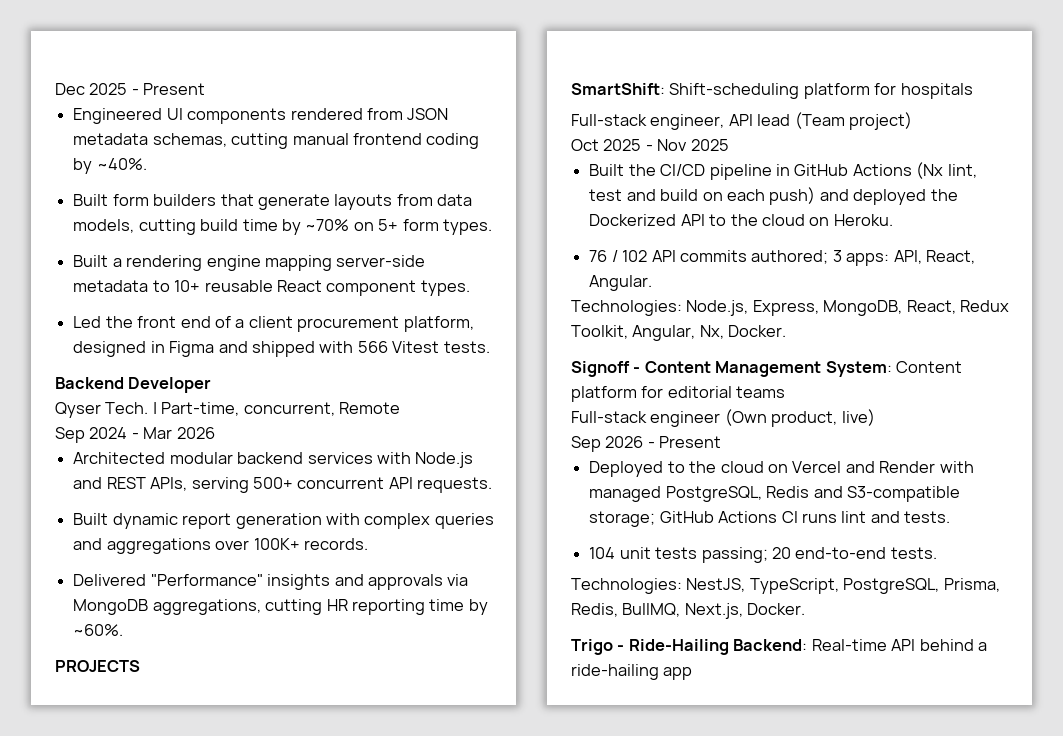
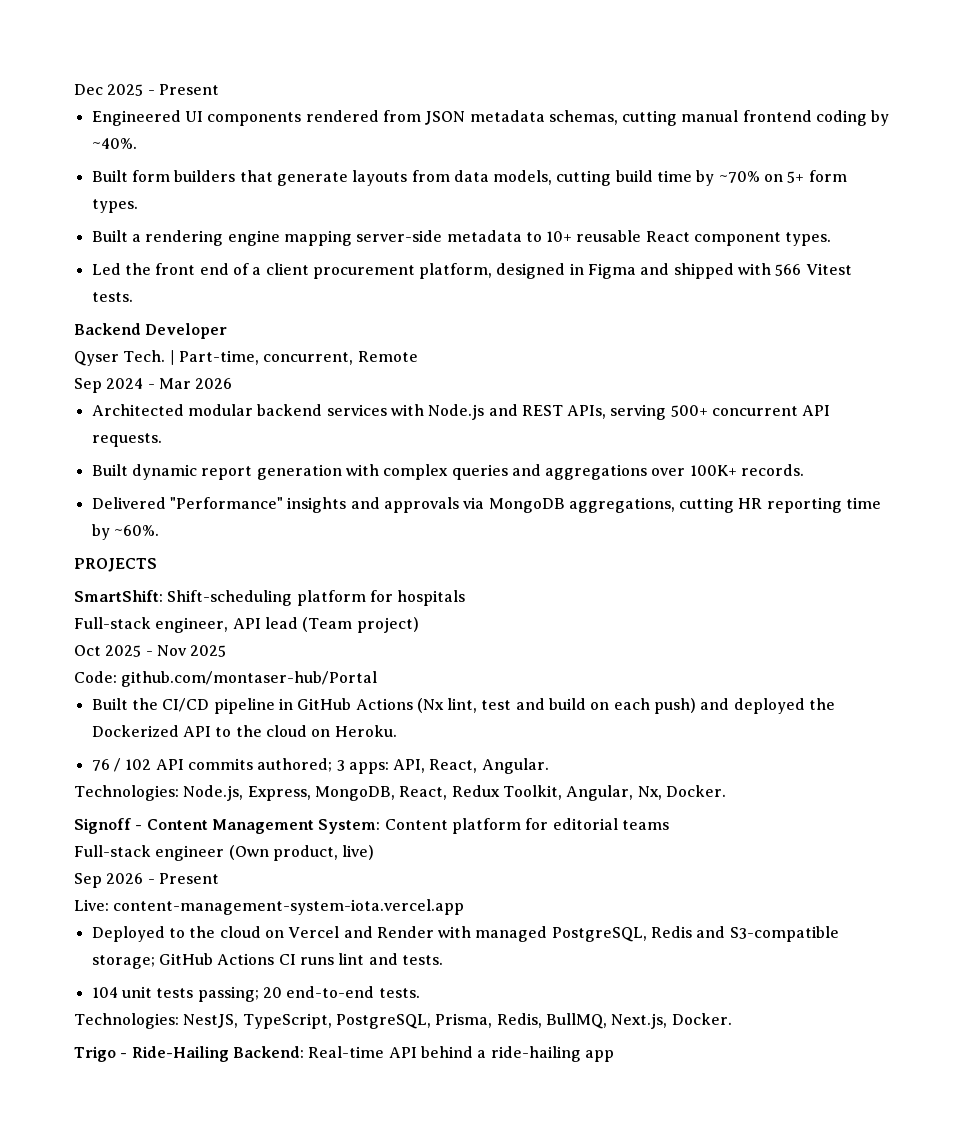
(729, 145) none -> [74,671,378,687] // Code: github.com/montaser-hub/Portal
(722, 442) none -> [74,899,465,915] // Live: content-management-system-iota.vercel.app

